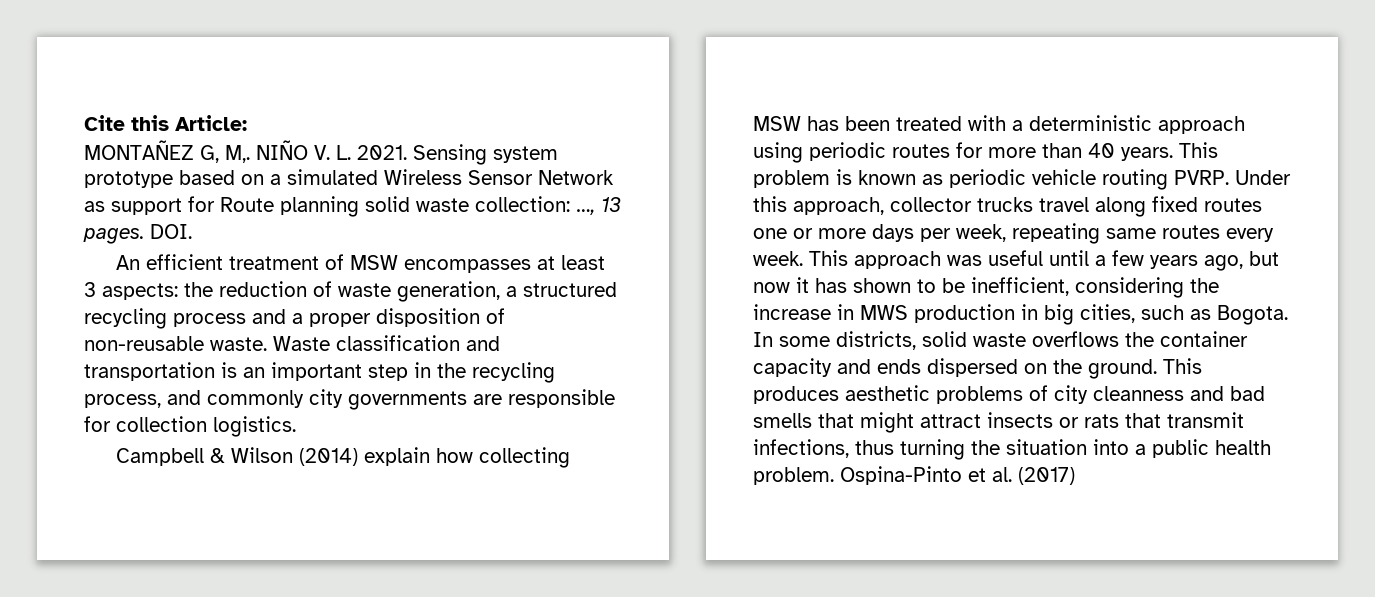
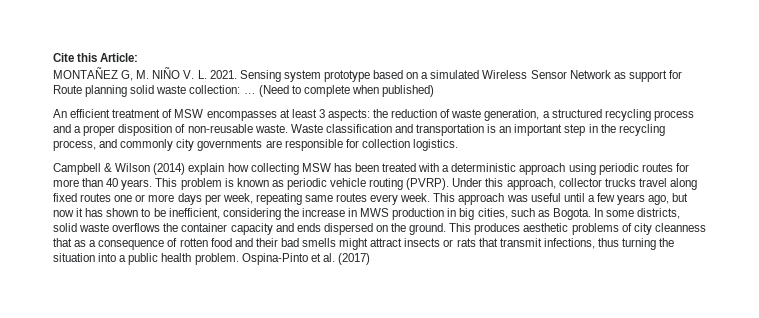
[225,145,250,163] M,. -> [136,70,150,79] M.
[576,197,621,215] [83,224,192,244] …, 13 pages. DOI. -> [243,85,435,97] … (Need to complete when published)
[1174,170,1229,185] PVRP. -> [406,178,450,190] (PVRP).
[1190,386,1224,401] and -> [53,238,278,250] that as a consequence of rotten food and their
[818,413,854,428] that -> (337, 242) none

